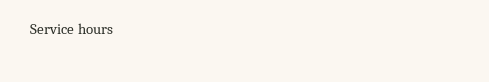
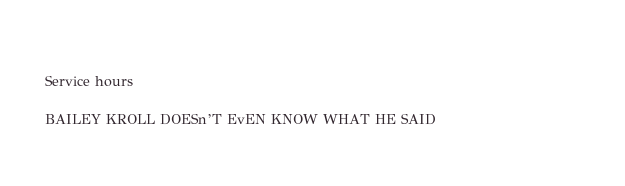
(113, 28) none -> [45,113,436,125] // BAILEY KROLL DOESn’T EvEN KNOW WHAT HE SAID

